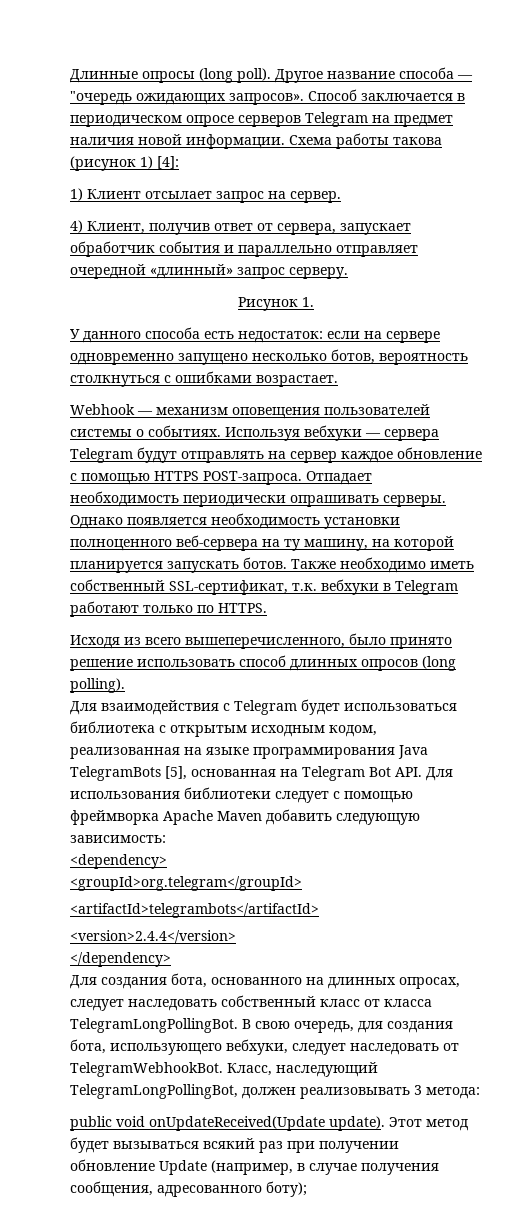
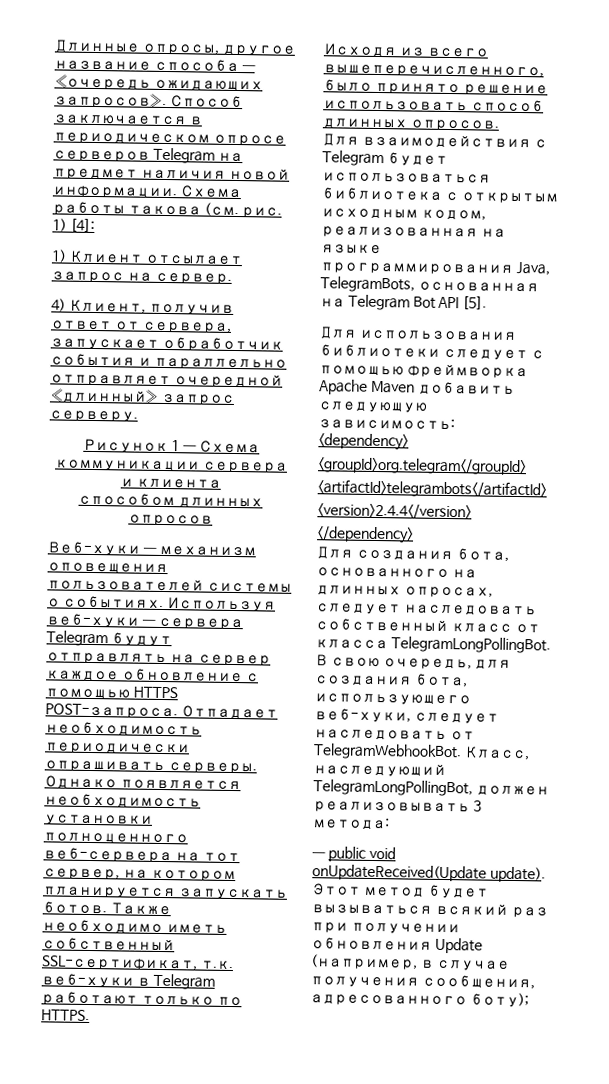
[142,68,323,83] опросы (long poll). Другое -> [141,43,296,56] опросы, другое
[70,91,132,105] "очередь -> [54,74,151,90] «очередь
[70,156,136,171] (рисунок -> [203,202,283,218] (см. рис.
[302,297,314,307] [70,327,440,343] [70,349,468,365] [70,371,338,387] [70,404,135,415] 1. // У данного способа есть недостаток: если на сервере одновременно запущено несколько ботов, вероятность столкнуться с ошибками возрастает. // Webhook -> [171,440,260,454] [55,459,288,473] [120,478,221,489] [78,492,263,509] [128,514,213,526] [47,541,140,556] 1 — Схема коммуникации сервера и клиента // способом длинных опросов // Веб-хуки
[304,425,362,441] вебхуки -> [46,613,139,628] веб-хуки
[284,536,454,551] ту машину, на которой -> [202,852,240,863] [43,868,236,882] тот сервер, на котором
[321,579,379,595] вебхуки -> [41,973,134,988] веб-хуки
[361,656,456,671] [70,678,125,693] опросов (long polling). -> [409,119,499,131] опросов.
[398,745,428,759] [70,766,187,781] Java TelegramBots [5], -> [515,261,550,276] [320,276,415,293] Java, TelegramBots,
[395,767,422,777] API. -> [438,296,488,310] API [5]. //
[226,1039,288,1055] вебхуки, -> [314,708,411,723] веб-хуки,
(480, 1093) none -> [312,852,326,858] —
[70,1159,155,1171] обновление -> [311,937,432,951] обновления

